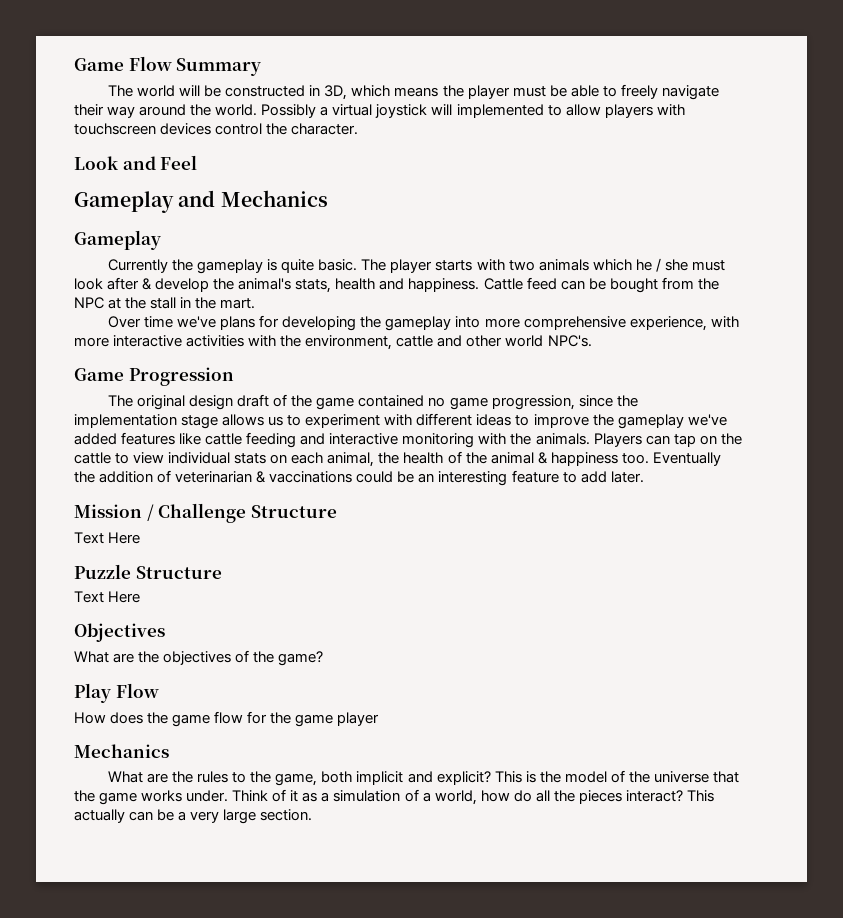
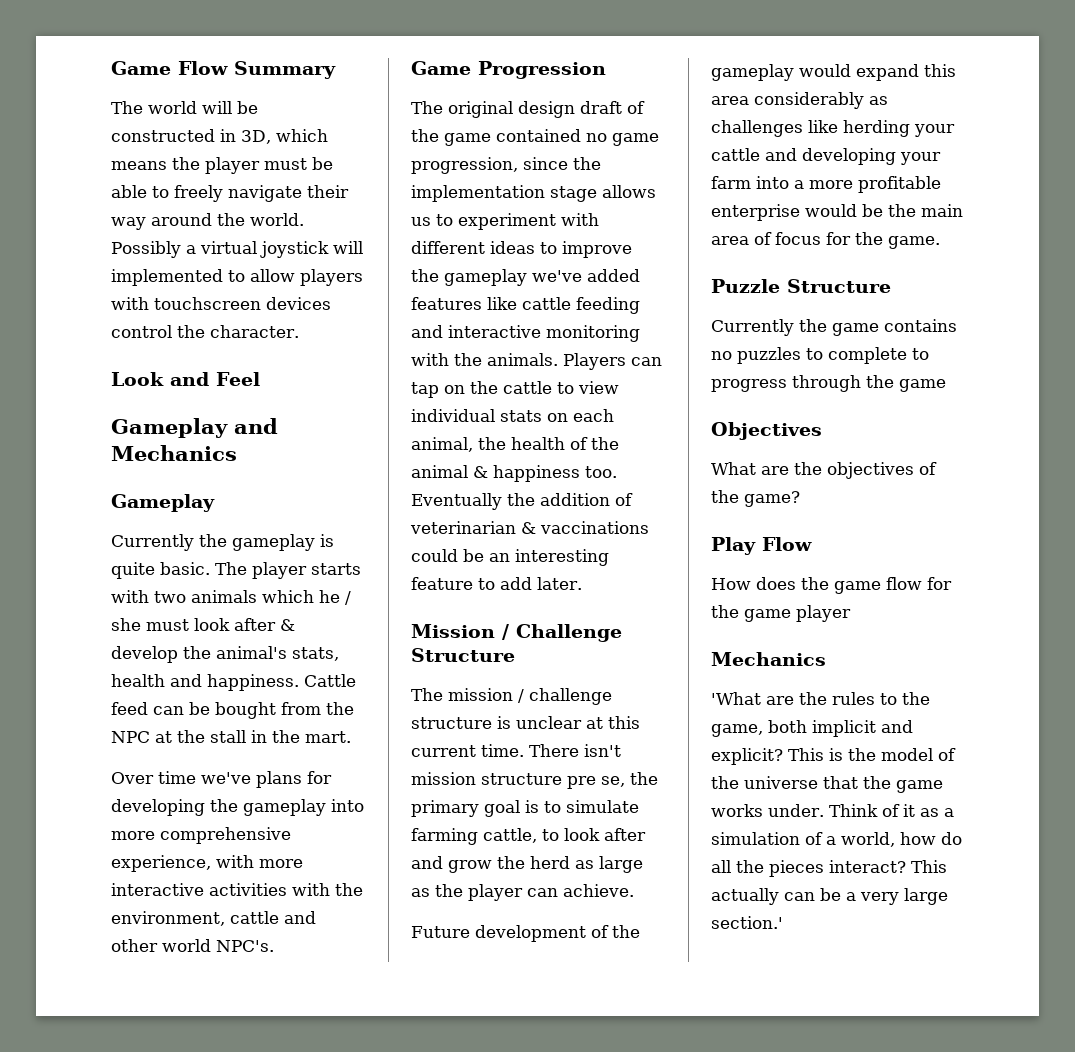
[74,532,141,544] [74,564,222,579] [74,591,141,603] Text Here // Puzzle Structure // Text Here -> [411,688,612,705] [411,716,640,729] [411,744,621,757] [411,772,658,789] [411,800,639,817] [411,828,646,845] [411,856,643,873] [411,884,634,901] [411,925,640,942] [711,64,956,81] [711,92,888,109] [711,120,955,137] [711,148,941,165] [711,176,941,193] [711,204,963,221] [711,232,940,249] [711,279,891,293] [711,319,957,336] [711,347,929,364] [711,375,946,392] The mission / challenge structure is unclear at this current time. There isn't mission structure pre se, the primary goal is to simulate farming cattle, to look after and grow the herd as large as the player can achieve. // Future development of the gameplay would expand this area considerably as challenges like herding your cattle and developing your farm into a more profitable enterprise would be the main area of focus for the game. // Puzzle Structure // Currently the game contains no puzzles to complete to progress through the game
[108,771,144,783] What -> [711,692,761,705] 'What
[260,809,313,821] section. -> [711,916,783,929] section.'

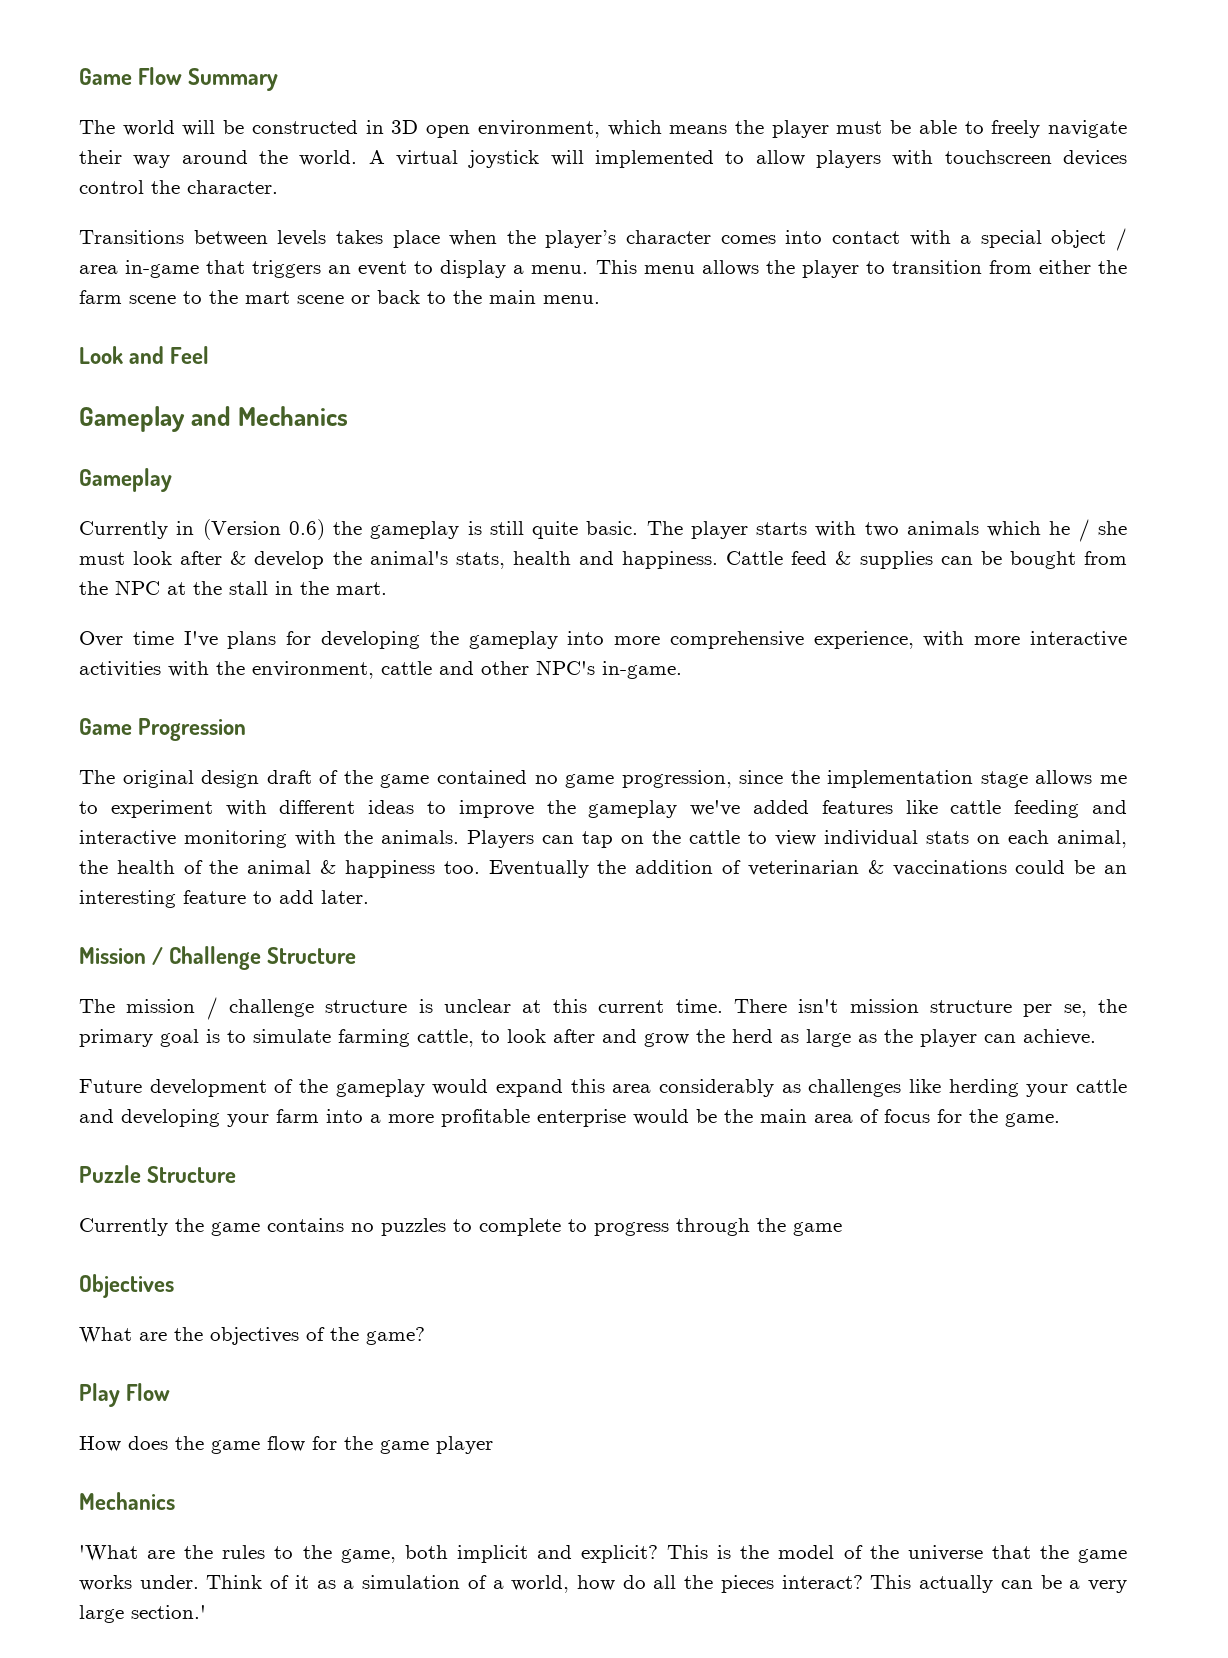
[241,130,271,144] 3D, -> [391,120,600,138] 3D open environment,
[111,241,196,258] Possibly a -> [368,150,385,164] A
(299, 331) none -> [79,228,1127,251] [79,260,1127,278] [79,290,600,304] // Transitions between levels takes place when the player’s character comes into contact with a special object / area in-game that triggers an event to display a menu. This menu allows the player to transition from either the farm scene to the mart scene or back to the main menu.
(194, 542) none -> [176,519,325,540] in (Version 0.6)
(334, 540) none -> [489,521,524,535] still
(148, 708) none -> [835,551,933,569] & supplies
[201,772,251,784] we've -> [183,631,218,647] I've
[162,939,274,952] world NPC's. -> [536,660,682,679] NPC's in-game.
[411,217,431,226] us -> [1100,775,1127,784] me
[567,776,596,789] pre -> [1023,1004,1053,1017] per

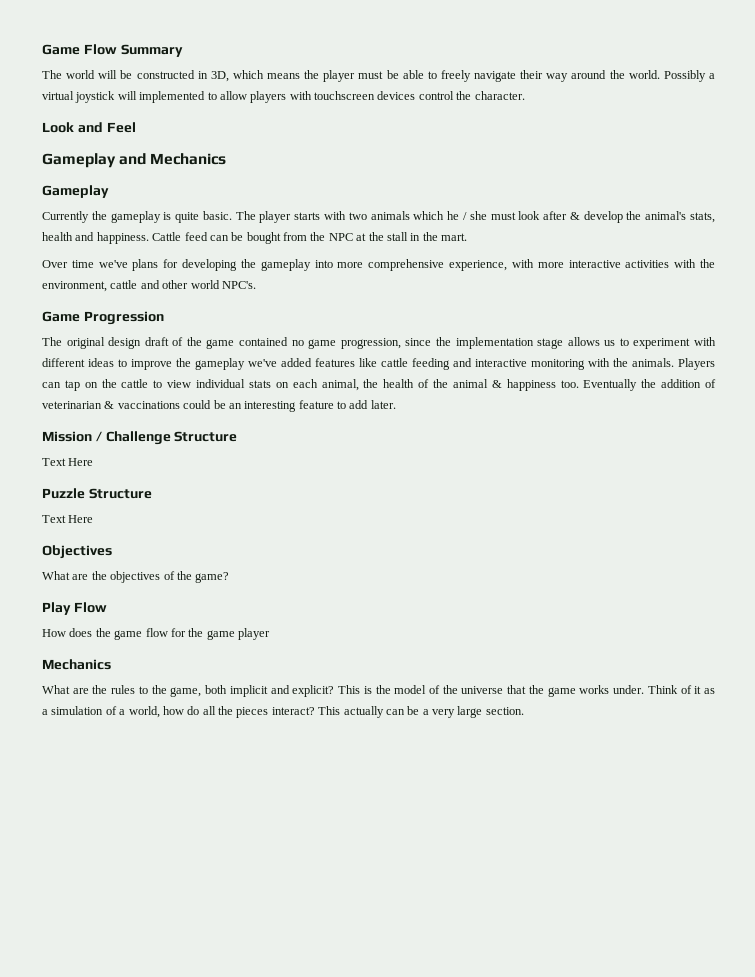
[391,120,600,138] 3D open environment, -> [210,71,229,82] 3D,
[368,150,385,164] A -> [663,70,716,82] Possibly a
[79,228,1127,251] [79,260,1127,278] [79,290,600,304] // Transitions between levels takes place when the player’s character comes into contact with a special object / area in-game that triggers an event to display a menu. This menu allows the player to transition from either the farm scene to the mart scene or back to the main menu. -> (525, 95) none
[176,519,325,540] in (Version 0.6) -> (89, 217) none
[489,521,524,535] still -> (172, 216) none
[835,551,933,569] & supplies -> (208, 236) none
[183,631,218,647] I've -> [98,260,128,268] we've
[536,660,682,679] NPC's in-game. -> [190,280,256,289] world NPC's.
[1100,775,1127,784] me -> [604,340,616,346] us
[79,997,1128,1020] [79,1029,1096,1047] [79,1079,1127,1097] [79,1109,1060,1127] [79,1165,237,1183] [79,1218,842,1236] The mission / challenge structure is unclear at this current time. There isn't mission structure per se, the primary goal is to simulate farming cattle, to look after and grow the herd as large as the player can achieve. // Future development of the gameplay would expand this area considerably as challenges like herding your cattle and developing your farm into a more profitable enterprise would be the main area of focus for the game. // Puzzle Structure // Currently the game contains no puzzles to complete to progress through the game -> [42,458,94,466] [42,488,152,499] [42,515,94,523] Text Here // Puzzle Structure // Text Here
[79,1545,138,1561] 'What -> [42,685,70,694] What
[131,1605,206,1619] section.' -> [485,707,524,715] section.

